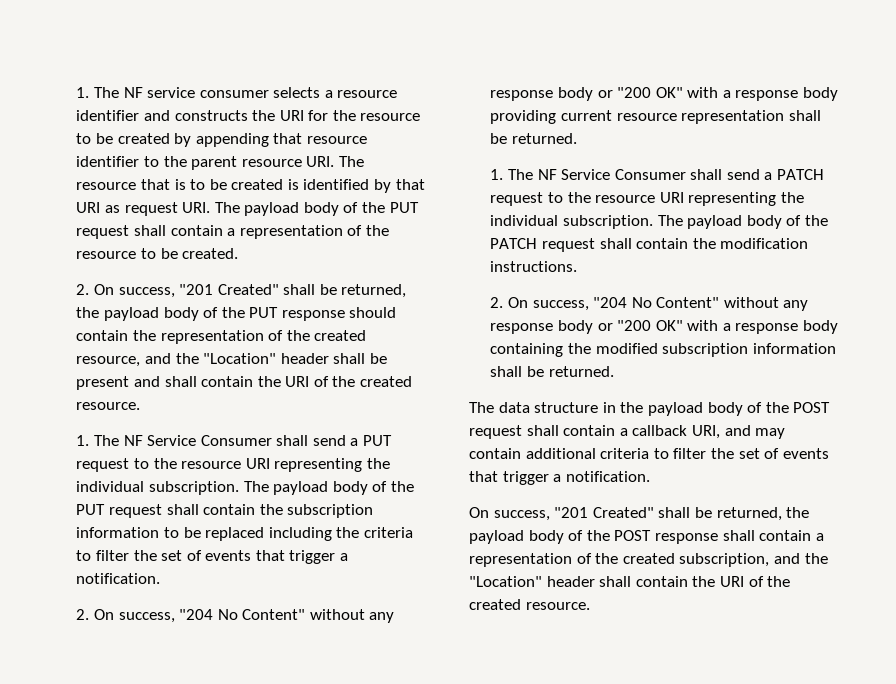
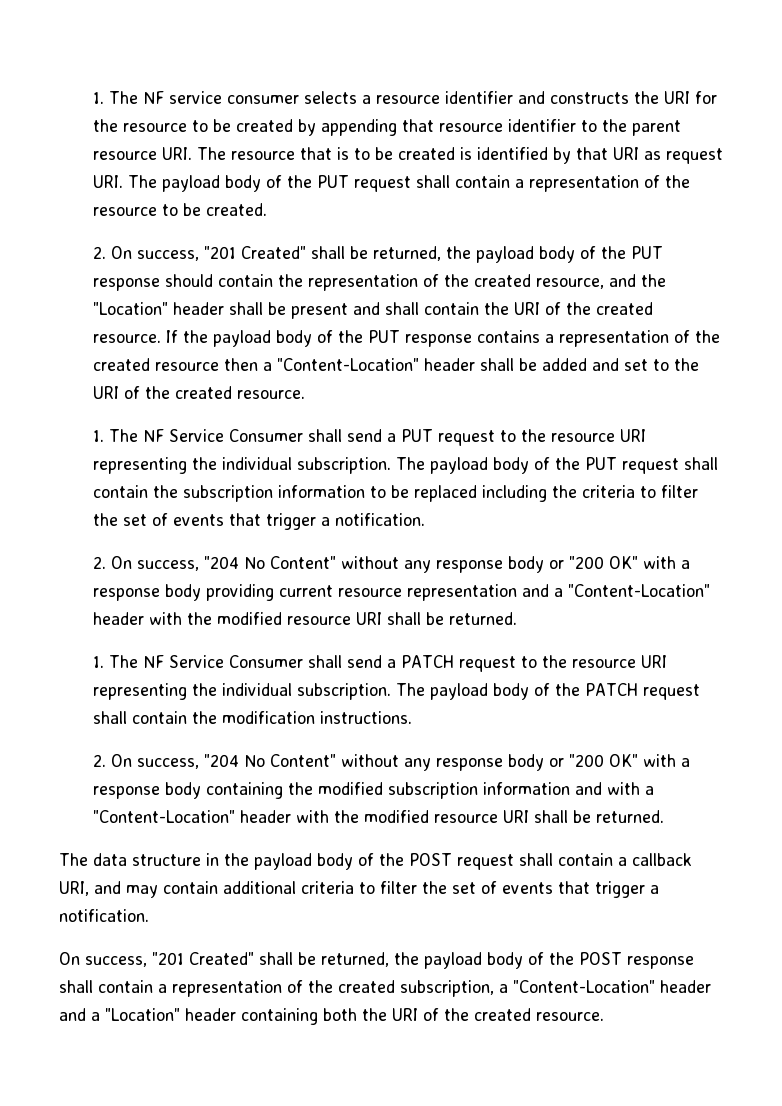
(141, 406) none -> [165,330,720,347] [92,358,699,371] [92,386,305,399] If the payload body of the PUT response contains a representation of the created resource then a "Content-Location" header shall be added and set to the URI of the created resource.
(785, 117) none -> [521,584,710,597] [92,612,382,625] and a "Content-Location" header with the modified resource URI
(836, 348) none -> [574,782,654,795] [92,810,529,823] and with a "Content-Location" header with the modified resource URI
[773,553,828,564] [469,576,688,587] and the "Location" header shall contain -> [499,980,711,993] [59,1008,357,1025] a "Content-Location" header and a "Location" header containing both

